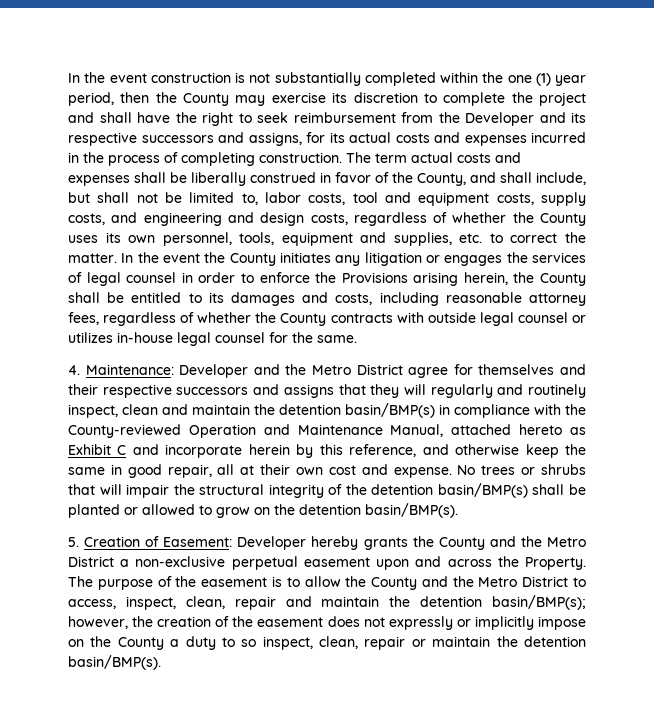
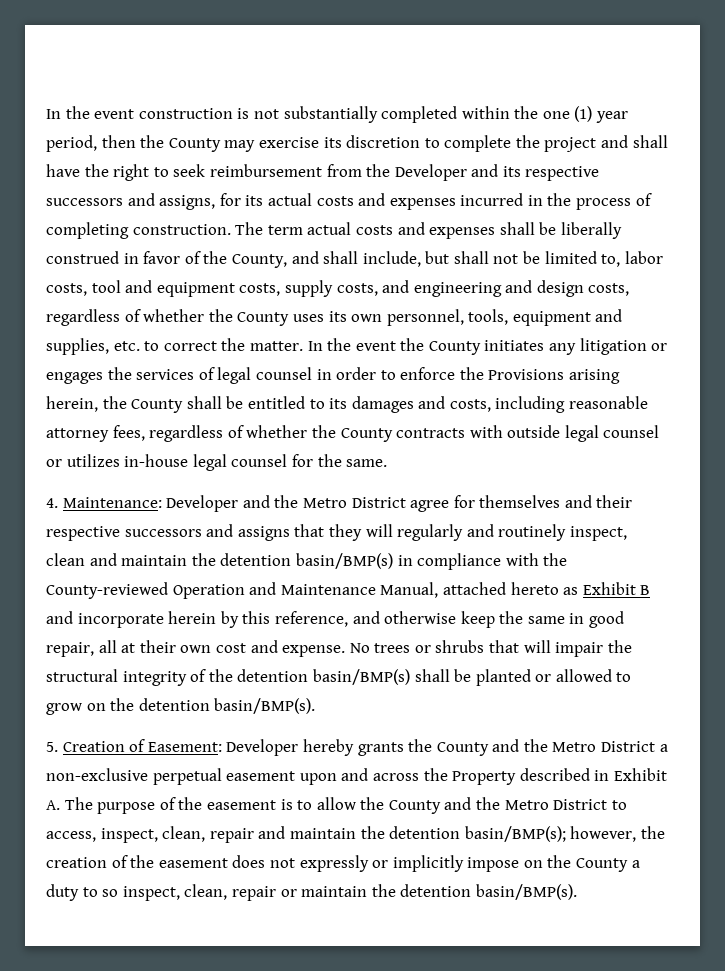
[117,445,127,455] C -> [640,585,651,595] B
[525,557,586,570] Property. -> [452,768,667,785] [46,800,60,810] Property described in Exhibit A.

